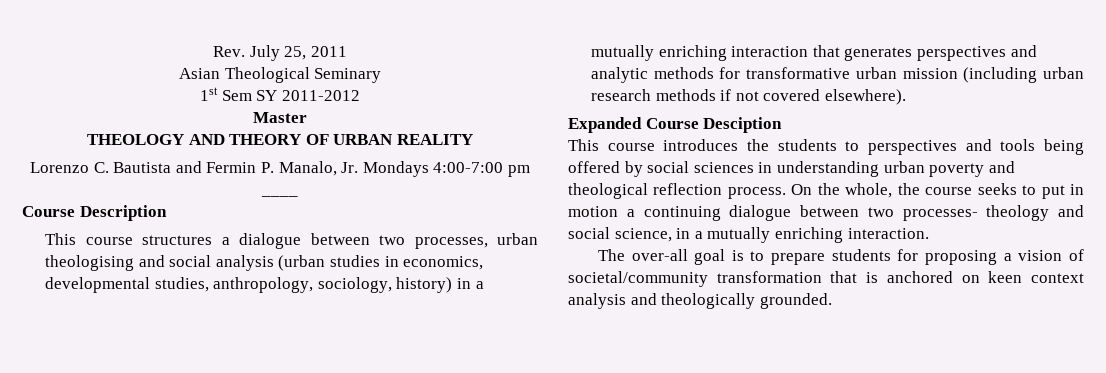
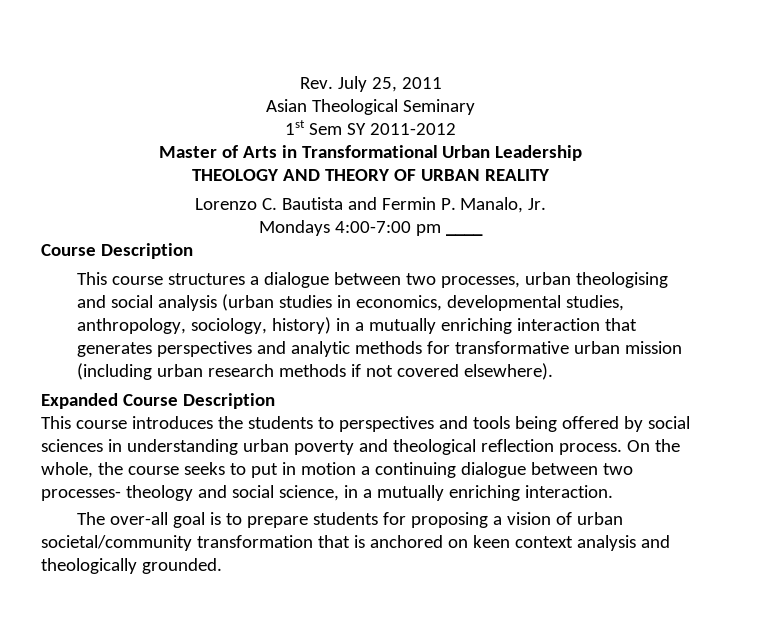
(307, 117) none -> [221,145,583,161] of Arts in Transformational Urban Leadership
(359, 167) none -> (547, 204) //
[703,117,783,133] Desciption -> [182,393,275,409] Description
(1084, 255) none -> [577,512,624,525] urban

